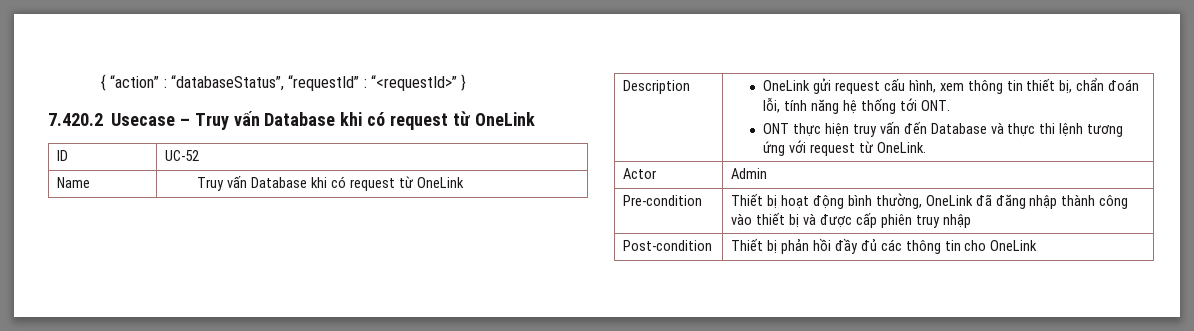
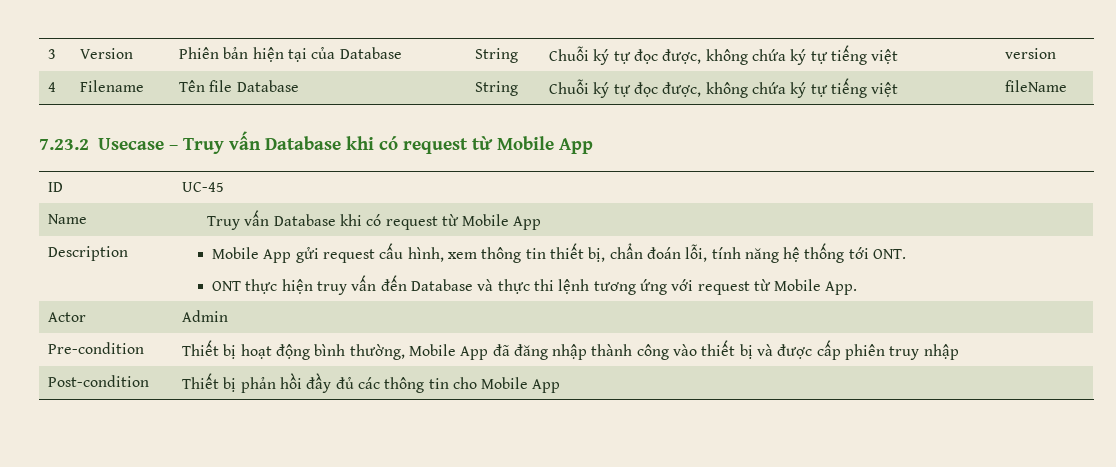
[101,74,467,91] [48,113,103,126] { “action” : “databaseStatus”, “requestId” : “<requestId>” } // 7.420.2 -> [47,49,56,59] [79,48,133,59] [178,47,402,62] [474,48,518,63] [548,45,899,65] [1004,48,1056,59] [47,82,56,92] [79,80,144,92] [178,80,299,92] [474,81,518,96] [548,78,899,98] [1004,80,1067,92] [39,139,89,150] 3 | Version | Phiên bản hiện tại của Database | String | Chuỗi ký tự đọc được, không chứa ký tự tiếng việt | version // 4 | Filename | Tên file Database | String | Chuỗi ký tự đọc được, không chứa ký tự tiếng việt | fileName // 7.23.2
[474,112,535,126] OneLink -> [496,136,593,154] Mobile App
[165,150,200,161] UC-52 -> [181,182,224,192] UC-45
[416,177,464,188] OneLink -> [462,214,542,230] Mobile App
[763,80,811,91] OneLink -> [212,247,292,263] Mobile App
[876,142,926,153] OneLink. -> [774,279,858,295] Mobile App.
[925,195,973,206] OneLink -> [408,344,489,360] Mobile App
[990,240,1038,251] OneLink -> [481,377,561,393] Mobile App

